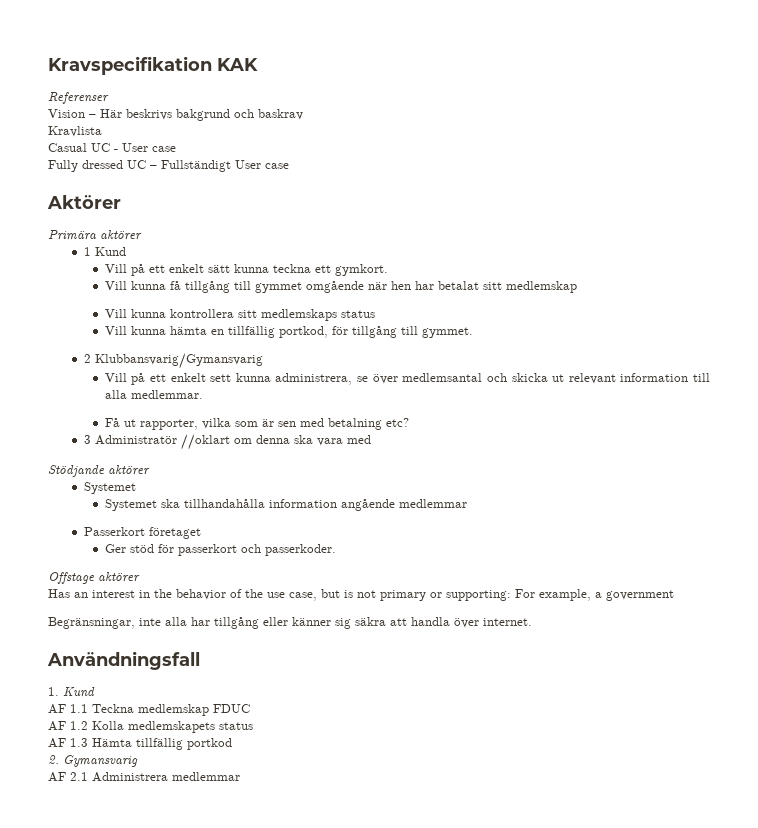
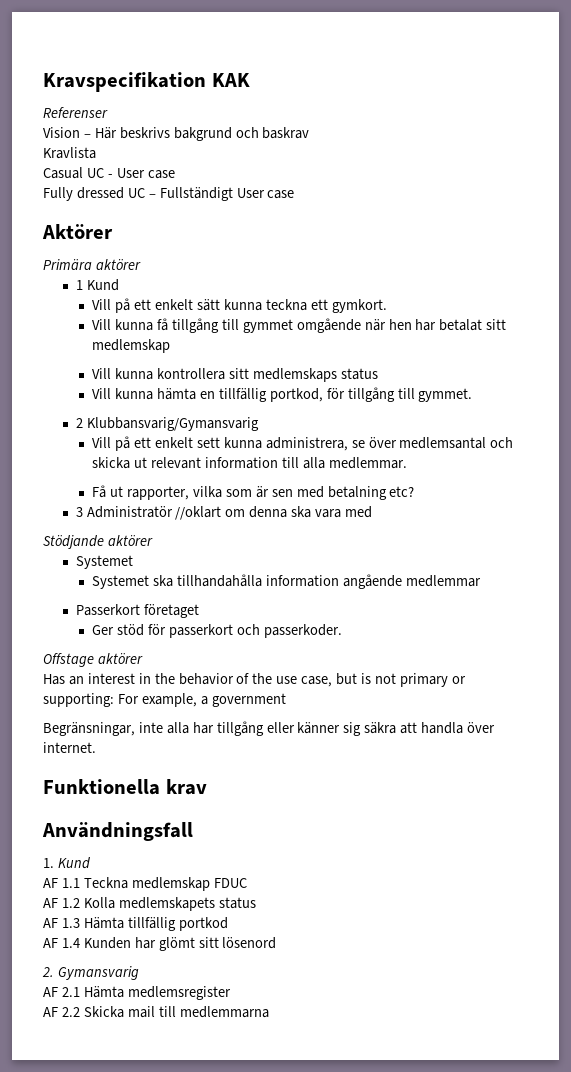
(532, 622) none -> [43,779,207,795] // Funktionella krav
[48,755,138,767] [48,772,240,782] 2. Gymansvarig // AF 2.1 Administrera medlemmar -> [43,937,277,951] [42,966,139,980] [43,986,231,1000] [43,1006,269,1018] AF 1.4 Kunden har glömt sitt lösenord // 2. Gymansvarig // AF 2.1 Hämta medlemsregister // AF 2.2 Skicka mail till medlemmarna

